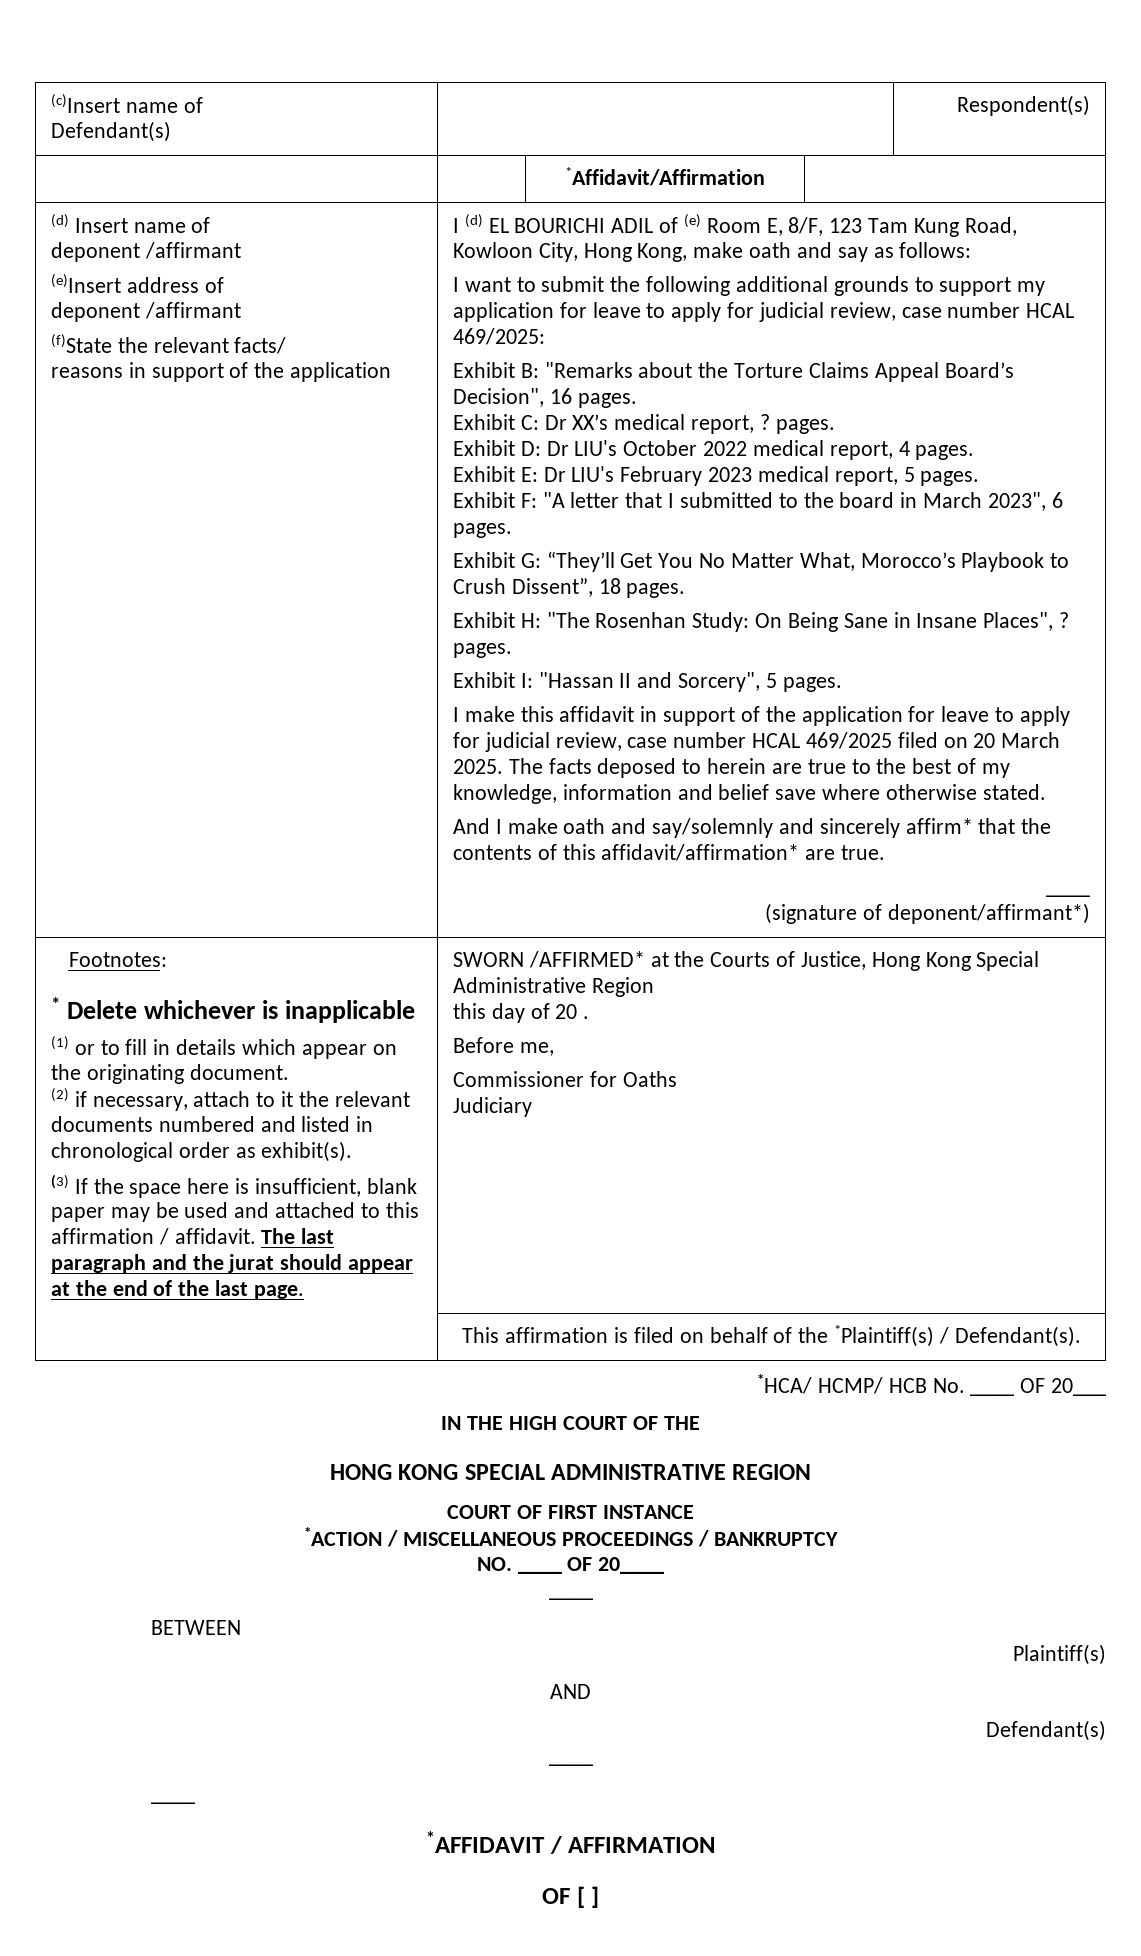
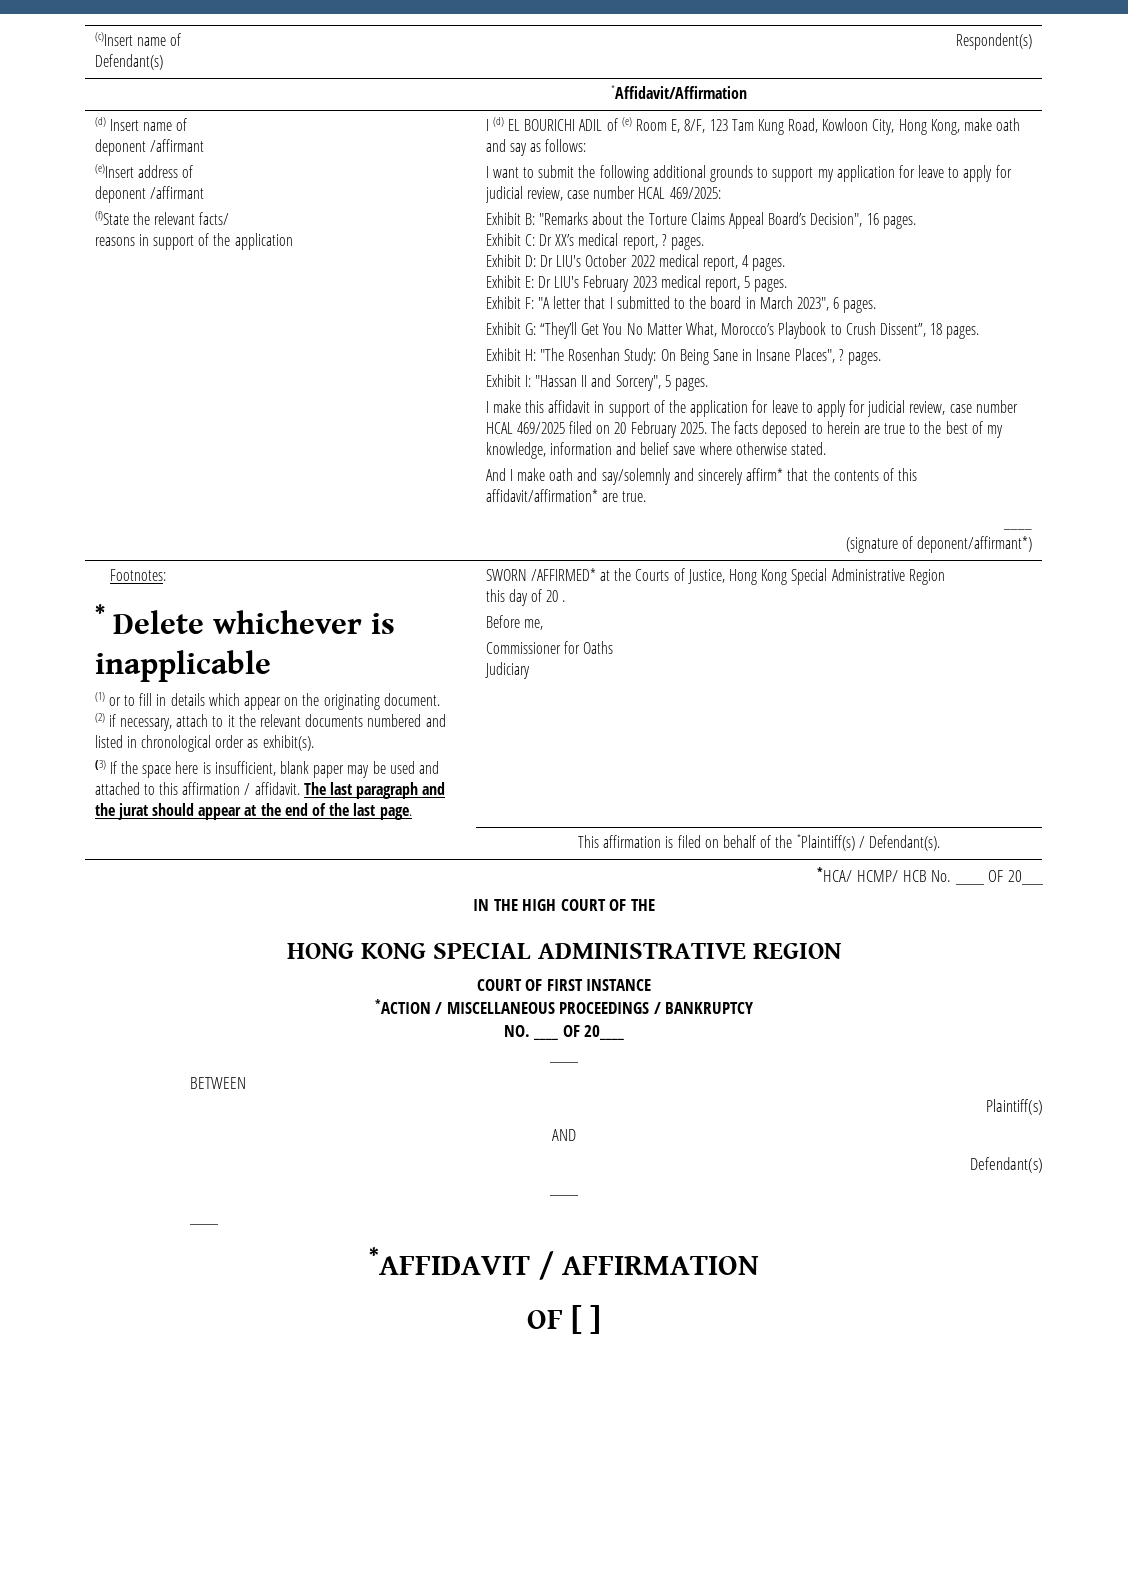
[1001,732,1061,748] March -> [630,421,677,438] February

